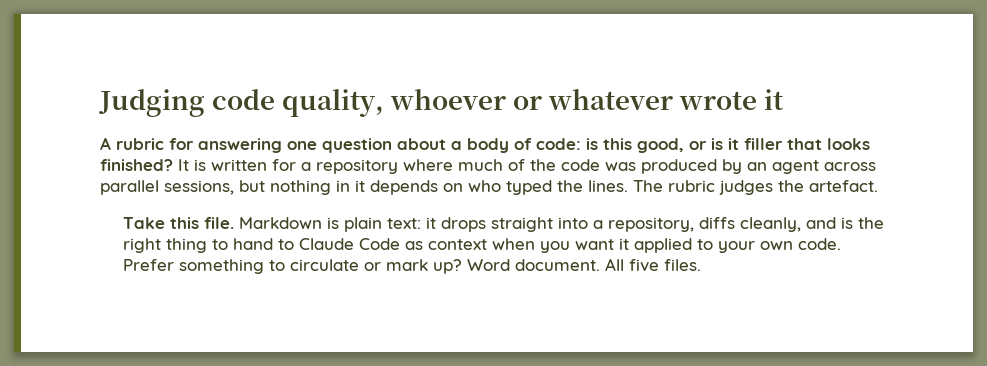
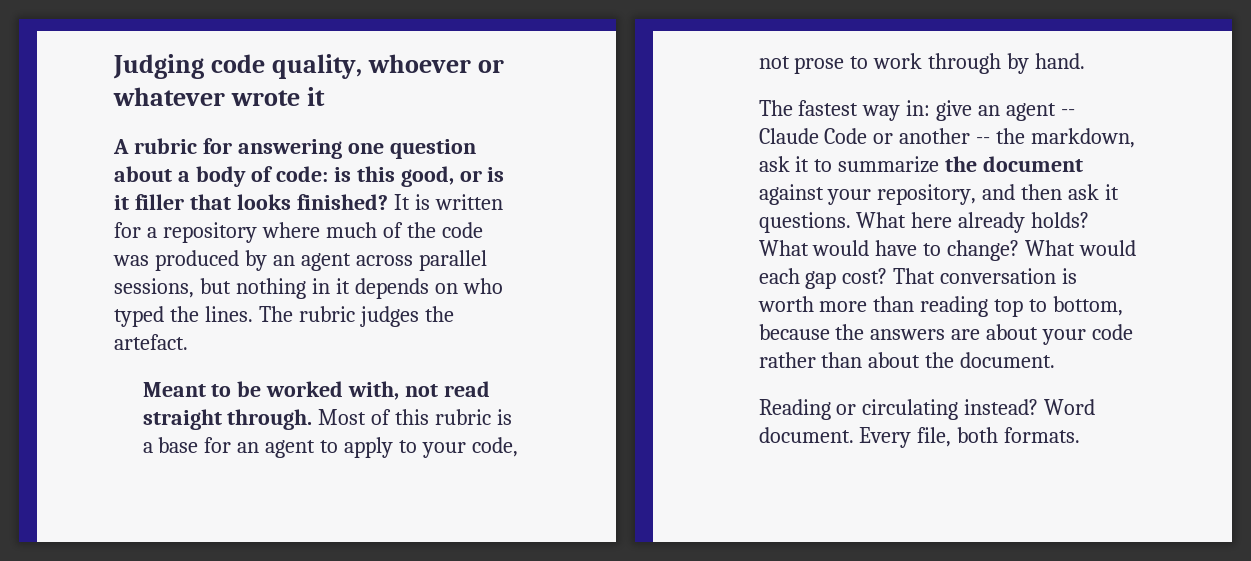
[122,217,884,232] [122,238,841,253] [122,258,701,274] Take this file. Markdown is plain text: it drops straight into a repository, diffs cleanly, and is the right thing to hand to Claude Code as context when you want it applied to your own code. Prefer something to circulate or mark up? Word document. All five files. -> [142,381,491,400] [142,409,513,430] [142,437,519,458] [758,53,1086,74] [758,100,1076,121] [758,128,1136,148] [758,156,1084,173] [758,184,1120,205] [758,212,1090,233] [758,240,1137,261] [758,268,1078,289] [757,296,1124,317] [758,324,1134,345] [758,352,1056,368] [758,399,1096,420] [758,427,1081,448] Meant to be worked with, not read straight through. Most of this rubric is a base for an agent to apply to your code, not prose to work through by hand. // The fastest way in: give an agent -- Claude Code or another -- the markdown, ask it to summarize the document against your repository, and then ask it questions. What here already holds? What would have to change? What would each gap cost? That conversation is worth more than reading top to bottom, because the answers are about your code rather than about the document. // Reading or circulating instead? Word document. Every file, both formats.

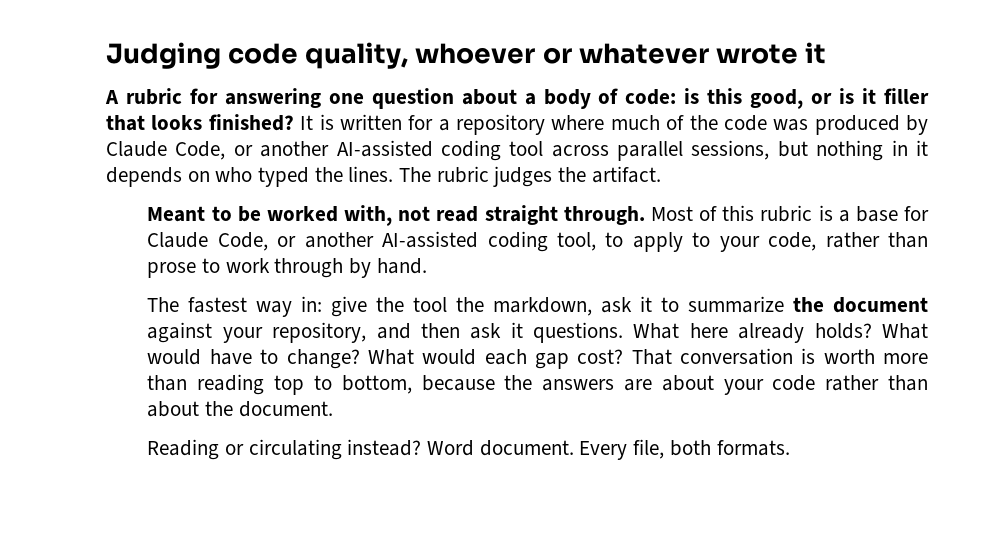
[272,253,351,271] an agent -> [106,140,544,161] Claude Code, or another AI-assisted coding tool
[114,334,188,350] artefact. -> [591,166,661,183] artifact.
[237,440,316,458] an agent -> [147,231,597,252] Claude Code, or another AI-assisted coding tool,
[758,56,790,69] not -> [825,232,928,248] rather than
[978,103,1076,121] [758,128,991,144] an agent -- Claude Code or another -- -> [376,297,448,312] the tool

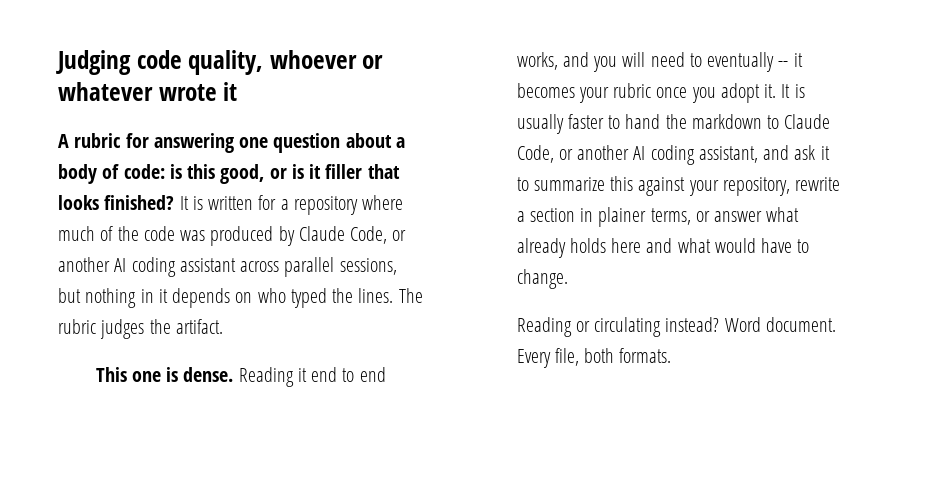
[336,140,544,161] AI-assisted coding tool -> [114,257,236,277] AI coding assistant
[147,205,929,226] [147,231,928,252] [147,258,427,278] [147,296,593,317] Meant to be worked with, not read straight through. Most of this rubric is a base for Claude Code, or another AI-assisted coding tool, to apply to your code, rather than prose to work through by hand. // The fastest way in: give the tool the markdown, -> [95,367,386,387] [516,52,803,72] [516,83,805,103] [516,114,831,134] [516,145,790,165] This one is dense. Reading it end to end works, and you will need to eventually -- it becomes your rubric once you adopt it. It is usually faster to hand the markdown to Claude Code, or another AI coding assistant, and
[793,297,928,313] the document -> [610,176,634,191] this
[376,322,929,343] [147,348,928,369] [147,374,928,395] [147,401,333,417] and then ask it questions. What here already holds? What would have to change? What would each gap cost? That conversation is worth more than reading top to bottom, because the answers are about your code rather than about the document. -> [795,177,841,191] [516,207,800,227] [516,238,810,258] [516,269,568,289] rewrite a section in plainer terms, or answer what already holds here and what would have to change.

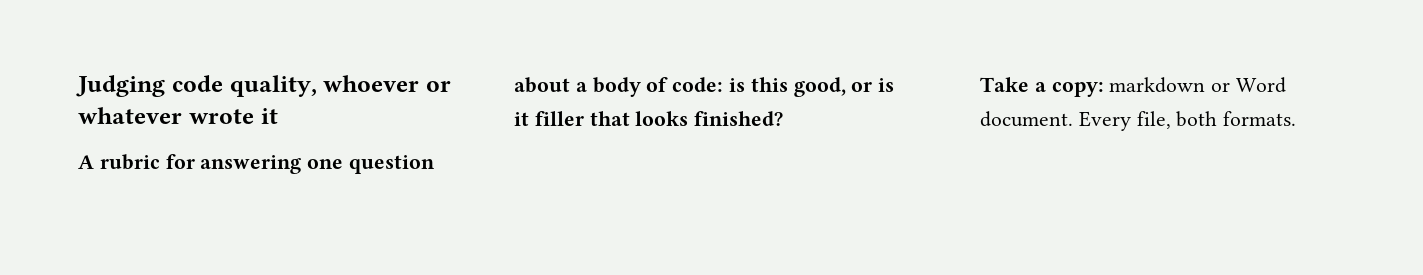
[179,195,404,215] [58,226,407,246] [58,257,397,277] [58,288,423,308] [58,319,223,339] [95,367,386,387] [516,52,803,72] [516,83,805,103] [516,114,831,134] [516,145,830,165] [516,176,841,196] [516,207,800,227] [516,238,810,258] [516,269,568,289] [516,317,720,337] It is written for a repository where much of the code was produced by Claude Code, or another AI coding assistant across parallel sessions, but nothing in it depends on who typed the lines. The rubric judges the artifact. // This one is dense. Reading it end to end works, and you will need to eventually -- it becomes your rubric once you adopt it. It is usually faster to hand the markdown to Claude Code, or another AI coding assistant, and ask it to summarize this against your repository, rewrite a section in plainer terms, or answer what already holds here and what would have to change. // Reading or circulating instead? -> [979,77,1231,97] // Take a copy: markdown or

